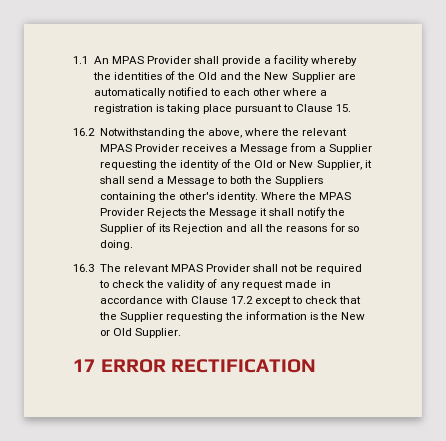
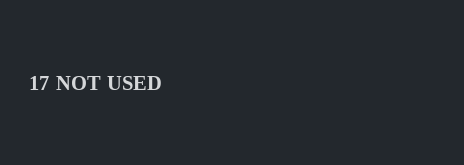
[73,55,358,66] [92,71,356,82] [93,87,328,98] [93,104,352,114] [73,128,348,138] [99,143,373,154] [99,159,372,170] [99,176,324,186] [99,192,352,202] [99,207,346,218] [99,223,359,234] [99,240,133,250] [73,264,363,274] [98,279,331,290] [99,296,362,306] [98,311,366,322] [99,328,181,338] [73,359,317,373] 1.1 An MPAS Provider shall provide a facility whereby the identities of the Old and the New Supplier are automatically notified to each other where a registration is taking place pursuant to Clause 15. // 16.2 Notwithstanding the above, where the relevant MPAS Provider receives a Message from a Supplier requesting the identity of the Old or New Supplier, it shall send a Message to both the Suppliers containing the other's identity. Where the MPAS Provider Rejects the Message it shall notify the Supplier of its Rejection and all the reasons for so doing. // 16.3 The relevant MPAS Provider shall not be required to check the validity of any request made in accordance with Clause 17.2 except to check that the Supplier requesting the information is the New or Old Supplier. // 17 ERROR RECTIFICATION -> [29,76,162,90] 17 NOT USED

